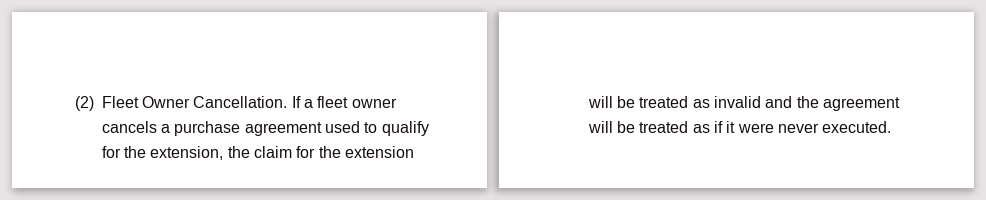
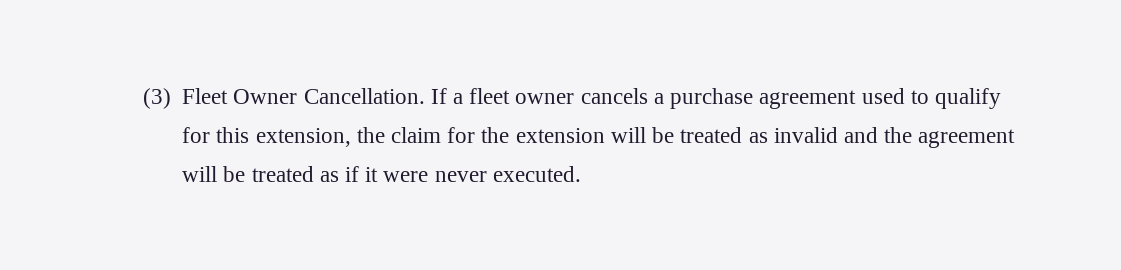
[74,96,94,111] (2) -> [142,88,171,109] (3)
[123,146,146,158] the -> [216,127,250,143] this

